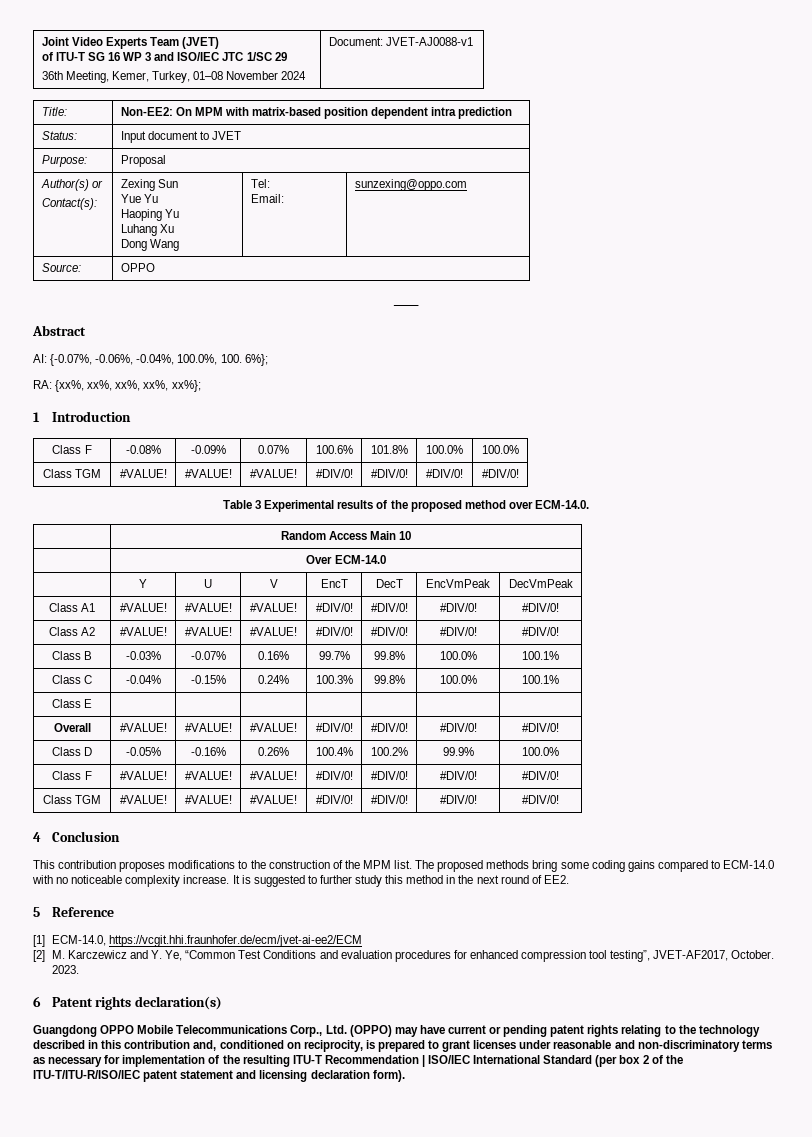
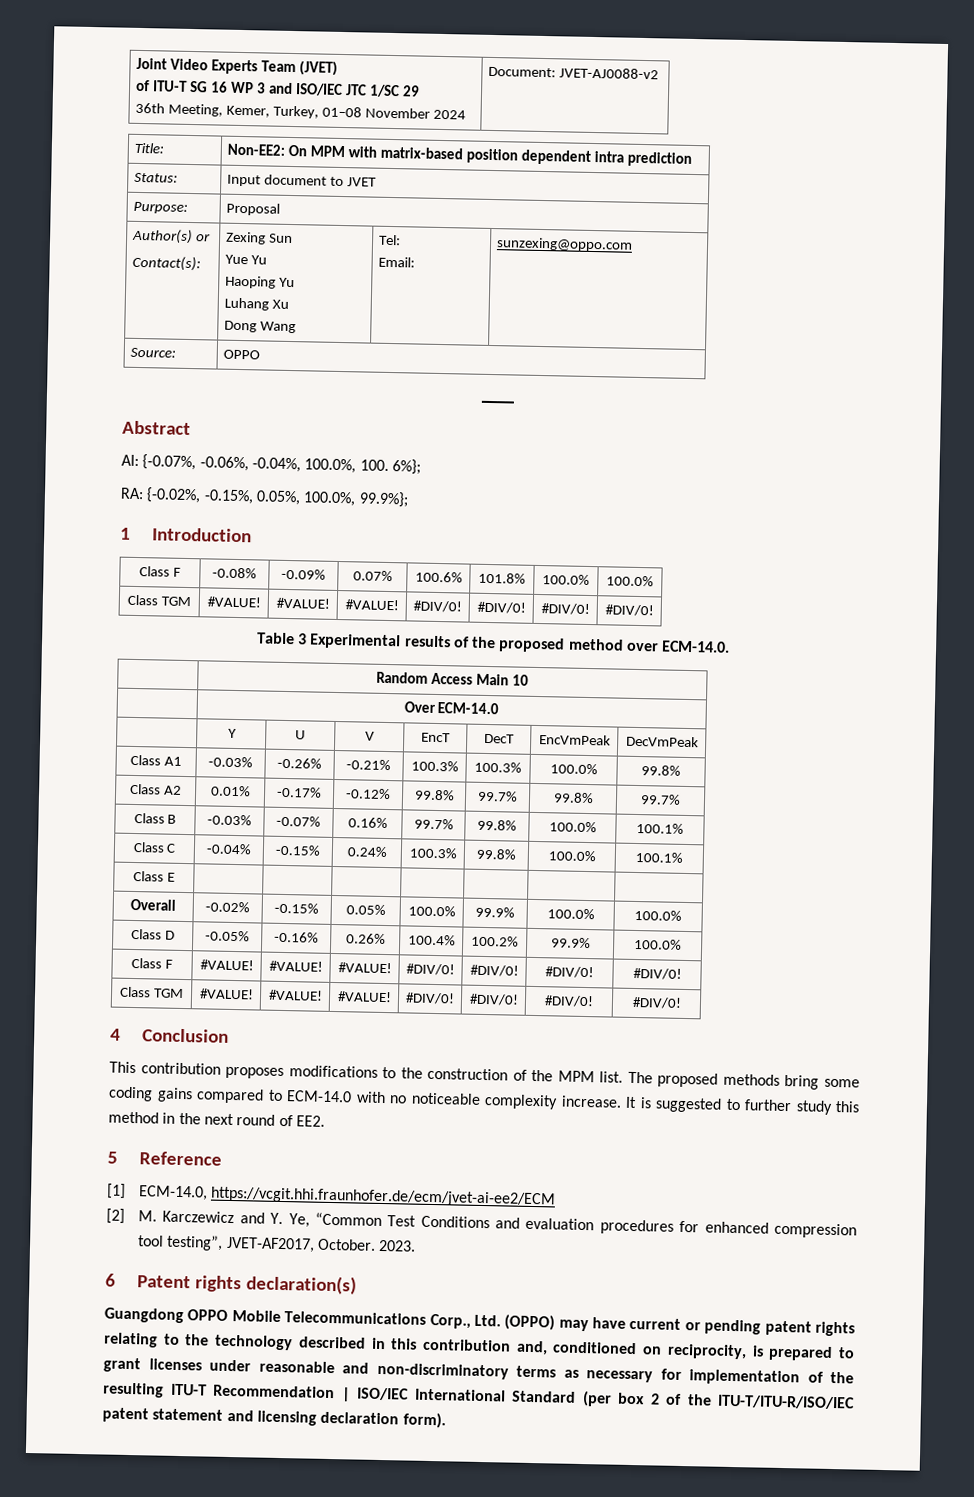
[385,37,473,46] JVET-AJ0088-v1 -> [559,67,660,80] JVET-AJ0088-v2
[55,380,201,392] {xx%, xx%, xx%, xx%, xx%}; -> [146,487,409,508] {-0.02%, -0.15%, 0.05%, 100.0%, 99.9%};
[119,603,167,612] [184,603,232,612] [250,603,297,612] [315,603,353,612] [370,603,408,612] [439,603,477,612] [522,603,559,612] [48,627,96,636] [119,627,167,636] [184,627,232,636] [250,627,297,636] [315,627,353,636] [370,627,408,636] [439,627,477,636] [522,627,559,636] #VALUE! | #VALUE! | #VALUE! | #DIV/0! | #DIV/0! | #DIV/0! | #DIV/0! // Class A2 | #VALUE! | #VALUE! | #VALUE! | #DIV/0! | #DIV/0! | #DIV/0! | #DIV/0! -> [208,756,253,768] [277,757,322,769] [346,759,391,771] [410,760,459,772] [474,761,522,773] [549,763,598,775] [641,765,681,776] [130,783,182,795] [210,785,251,797] [276,786,322,798] [345,788,391,800] [413,789,455,801] [477,790,518,802] [552,792,594,804] [640,794,681,805] -0.03% | -0.26% | -0.21% | 100.3% | 100.3% | 100.0% | 99.8% // Class A2 | 0.01% | -0.17% | -0.12% | 99.8% | 99.7% | 99.8% | 99.7%
[119,723,167,732] [184,723,232,732] [250,723,297,732] [315,723,353,732] [370,723,408,732] [439,723,477,732] [522,723,559,732] #VALUE! | #VALUE! | #VALUE! | #DIV/0! | #DIV/0! | #DIV/0! | #DIV/0! -> [205,901,250,913] [274,902,319,914] [345,904,386,916] [407,905,456,917] [475,906,515,918] [546,908,595,920] [634,909,682,921] -0.02% | -0.15% | 0.05% | 100.0% | 99.9% | 100.0% | 100.0%

